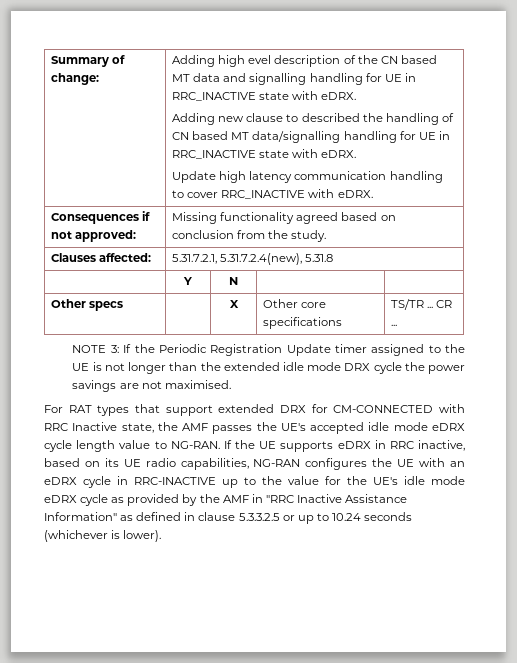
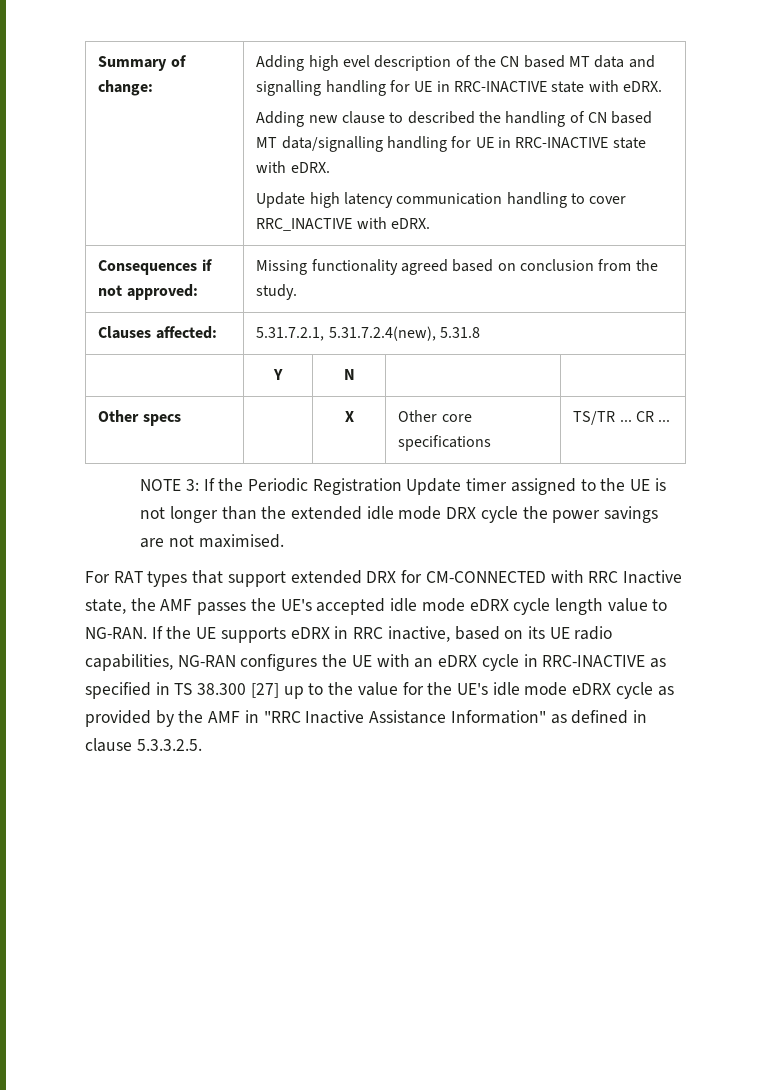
[172,92,257,101] RRC_INACTIVE -> [454,81,548,92] RRC-INACTIVE
[172,150,257,159] RRC_INACTIVE -> [515,137,609,148] RRC-INACTIVE
(216, 481) none -> [649,658,666,668] [85,682,279,699] as specified in TS 38.300 [27]
[238,512,413,524] [44,530,162,542] 5.3.3.2.5 or up to 10.24 seconds (whichever is lower). -> [136,739,202,751] 5.3.3.2.5.

